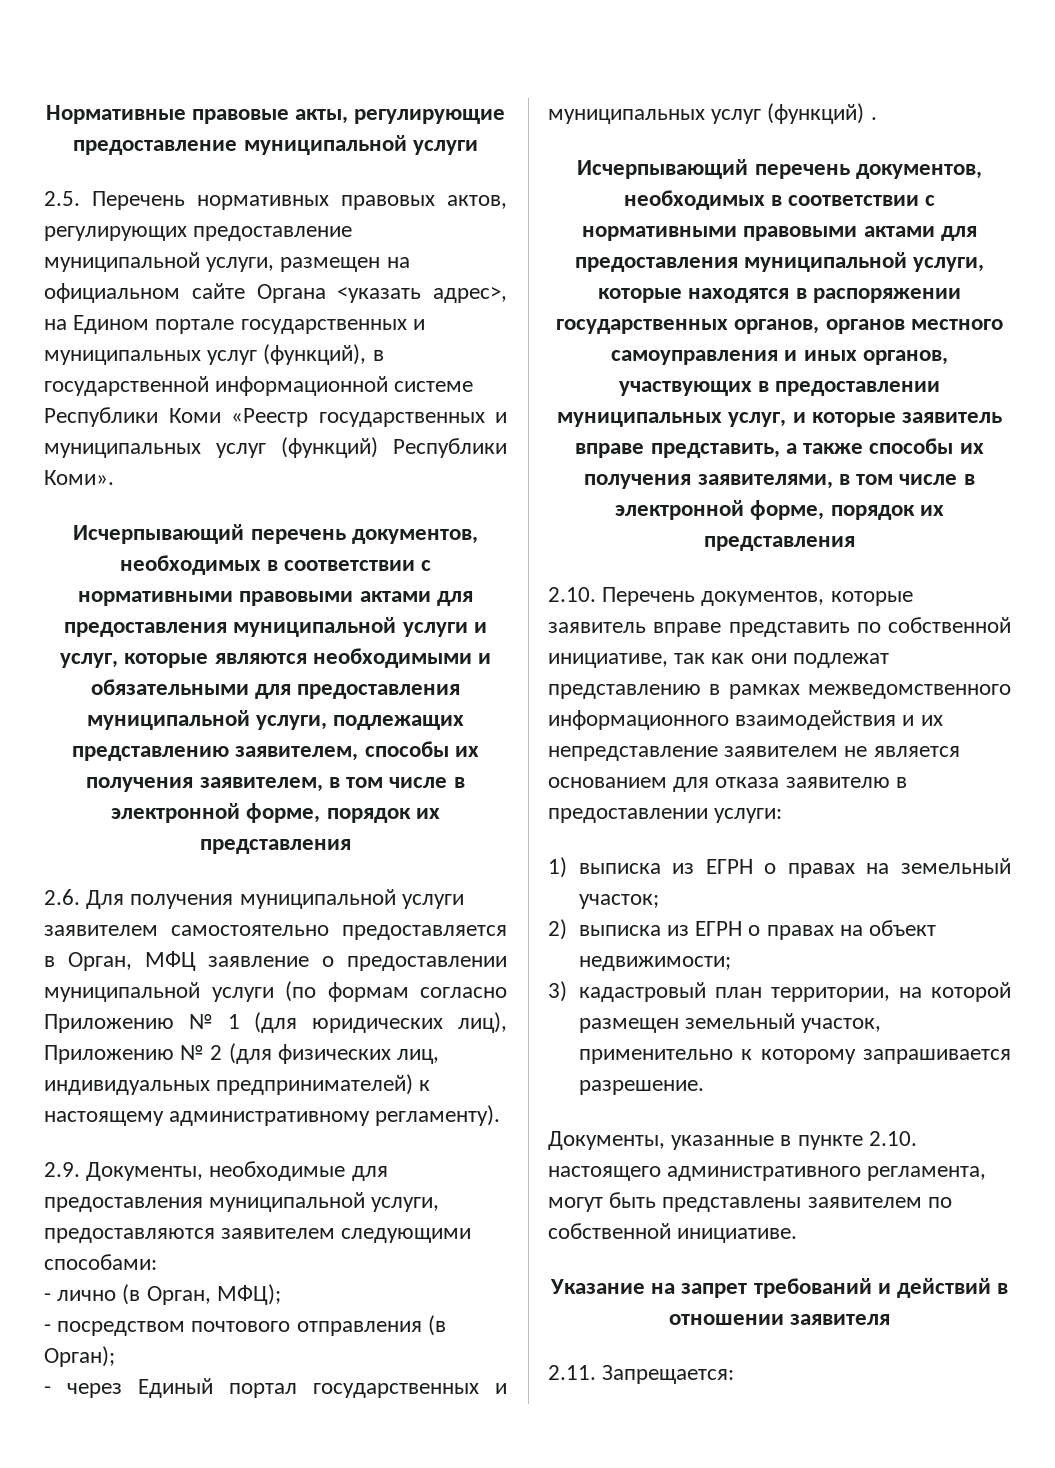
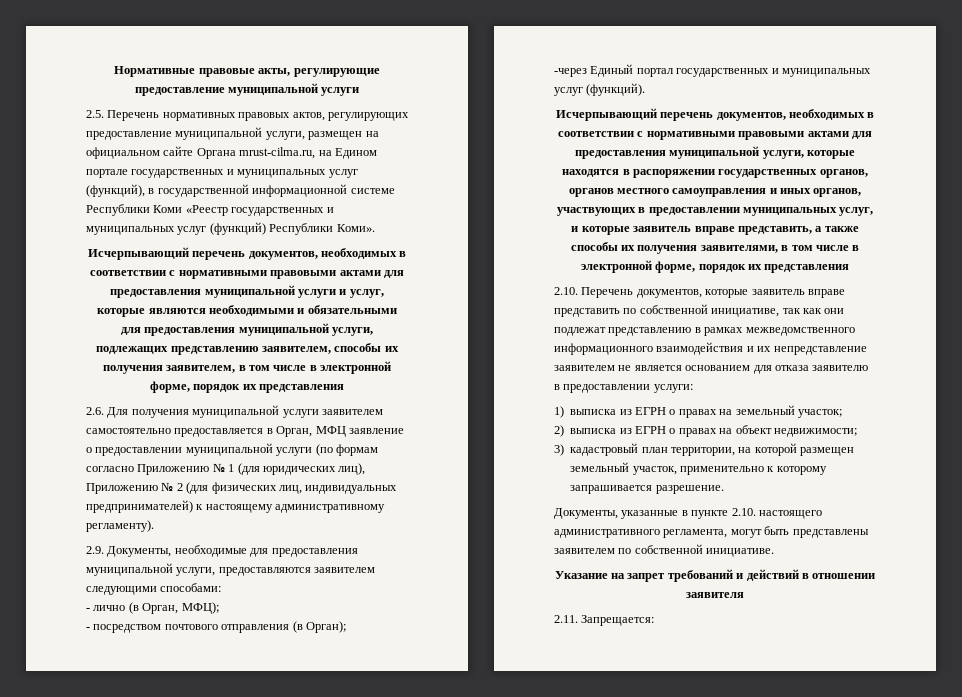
[337,286,507,303] <указать адрес>, -> [239,147,316,159] mrust-cilma.ru,
[44,1383,122,1398] - через -> [554,68,587,77] -через
[767,103,877,124] (функций) . -> [586,83,646,96] (функций).

